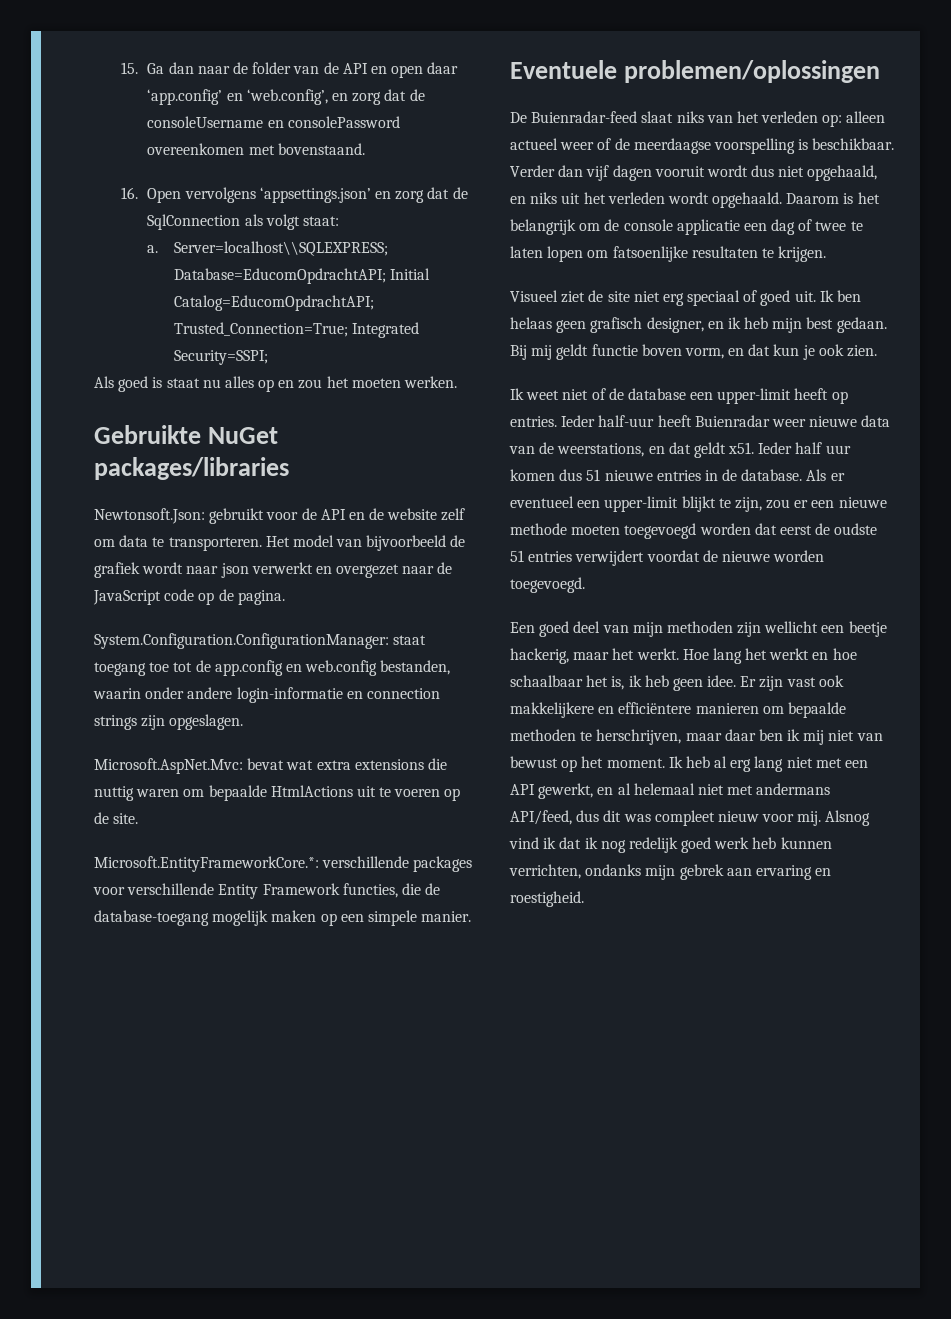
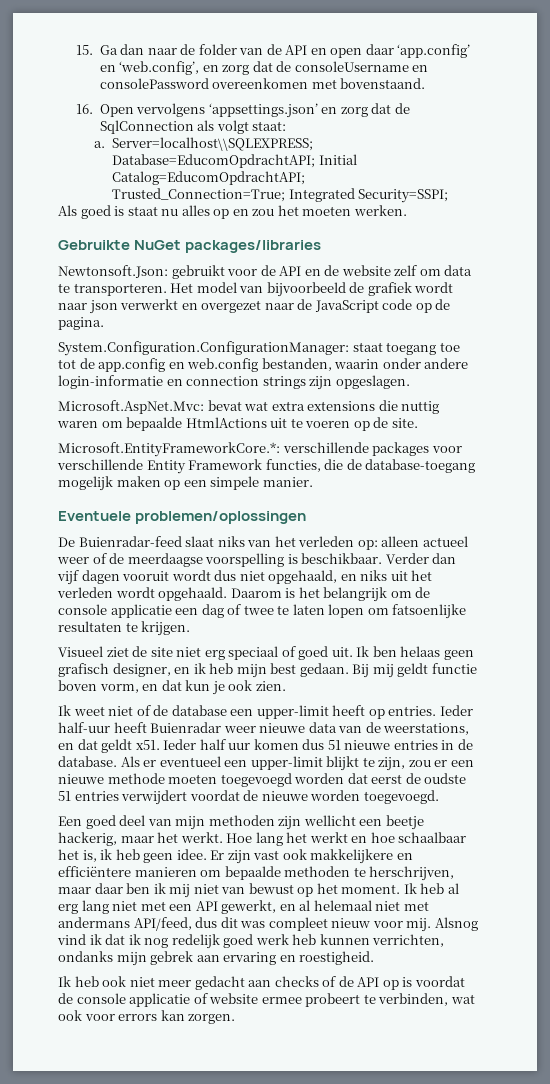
(584, 899) none -> [58,976,465,990] [58,993,475,1007] [58,1010,236,1024] // Ik heb ook niet meer gedacht aan checks of de API op is voordat de console applicatie of website ermee probeert te verbinden, wat ook voor errors kan zorgen.

